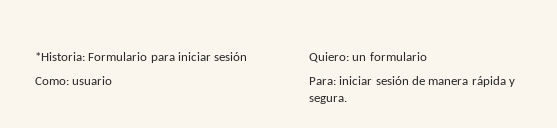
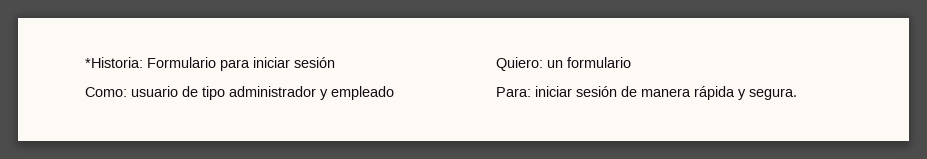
(113, 80) none -> [181,86,394,100] de tipo administrador y empleado

